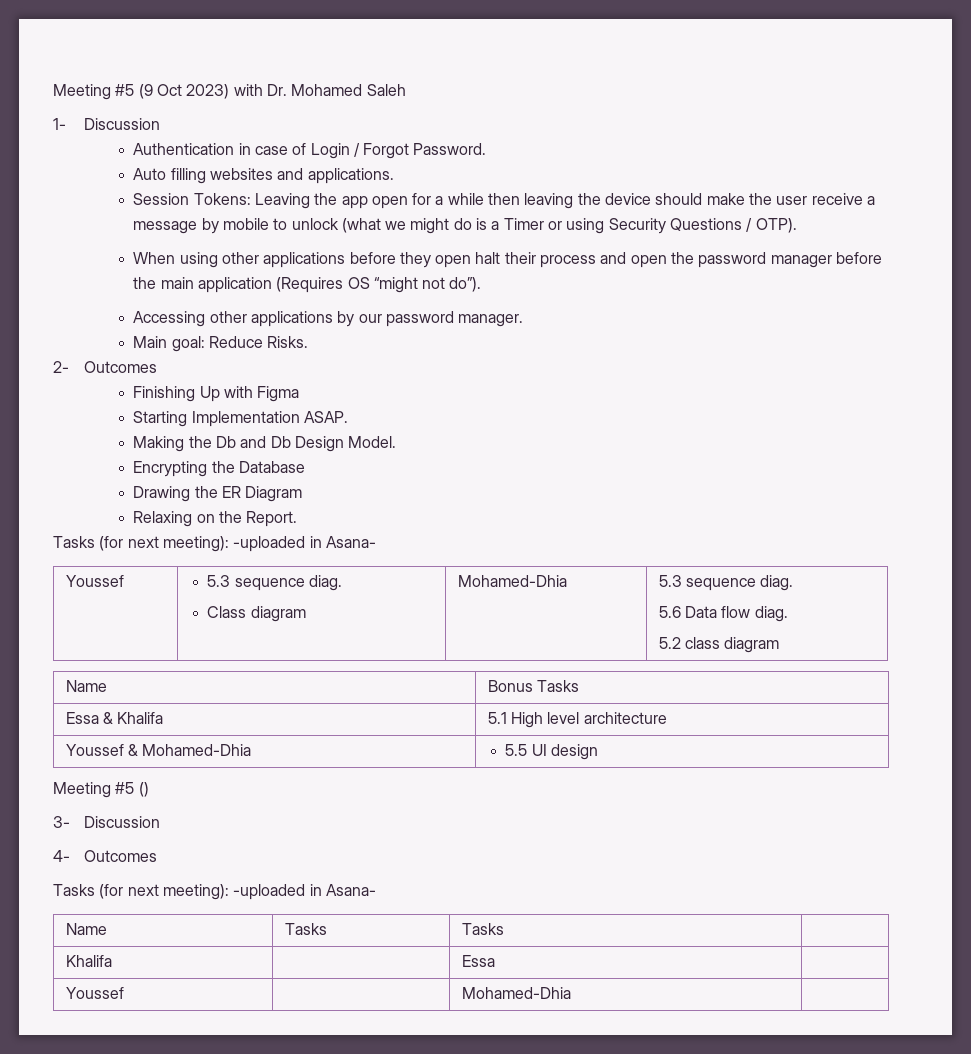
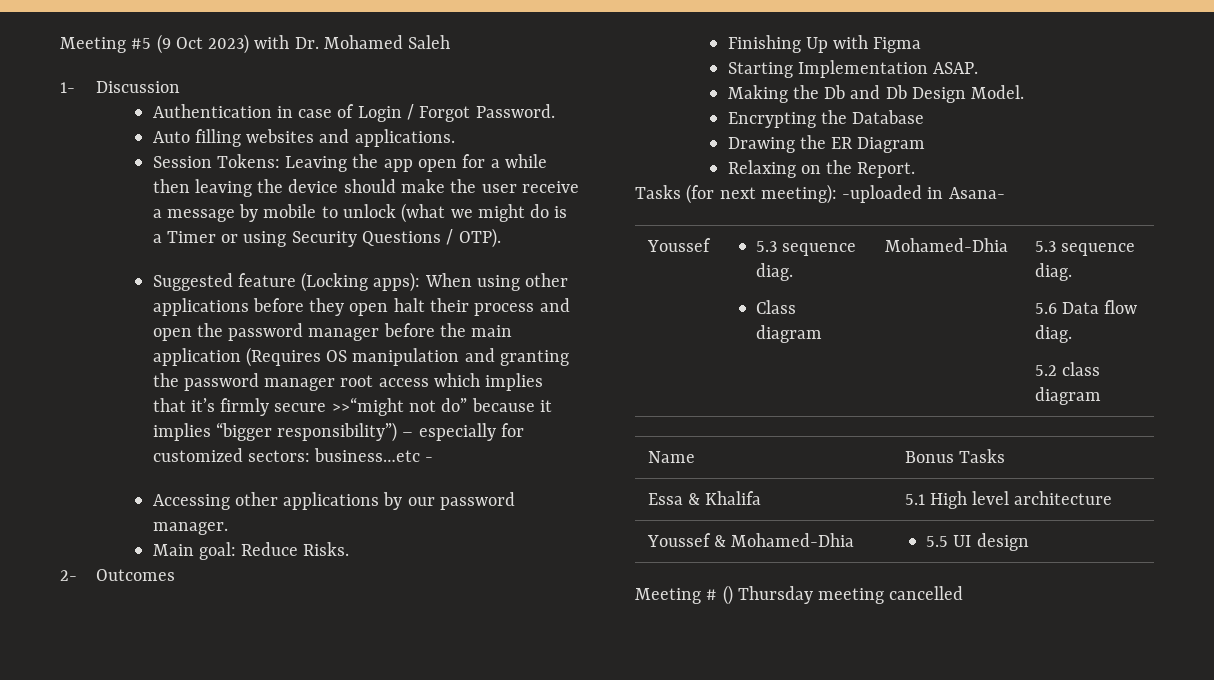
(797, 225) none -> [152,272,421,292] Suggested feature (Locking apps):
[373,277,482,293] “might not do”). -> [352,348,569,366] [152,373,544,391] [152,397,552,416] [152,422,524,442] [152,448,434,462] manipulation and granting the password manager root access which implies that it’s firmly secure >>“might not do” because it implies “bigger responsibility”) – especially for customized sectors: business…etc -
[115,782,135,794] #5 -> [706,589,718,600] #
[53,816,161,828] [53,850,158,862] [53,884,376,900] [65,923,107,935] [284,923,327,935] [461,923,504,935] [65,955,112,967] [461,955,495,967] [65,987,124,999] [461,987,571,999] // 3- Discussion // 4- Outcomes // Tasks (for next meeting): -uploaded in Asana- // Name | Tasks | Tasks | // Khalifa | | Essa | // Youssef | | Mohamed-Dhia | -> [737,586,964,604] Thursday meeting cancelled

